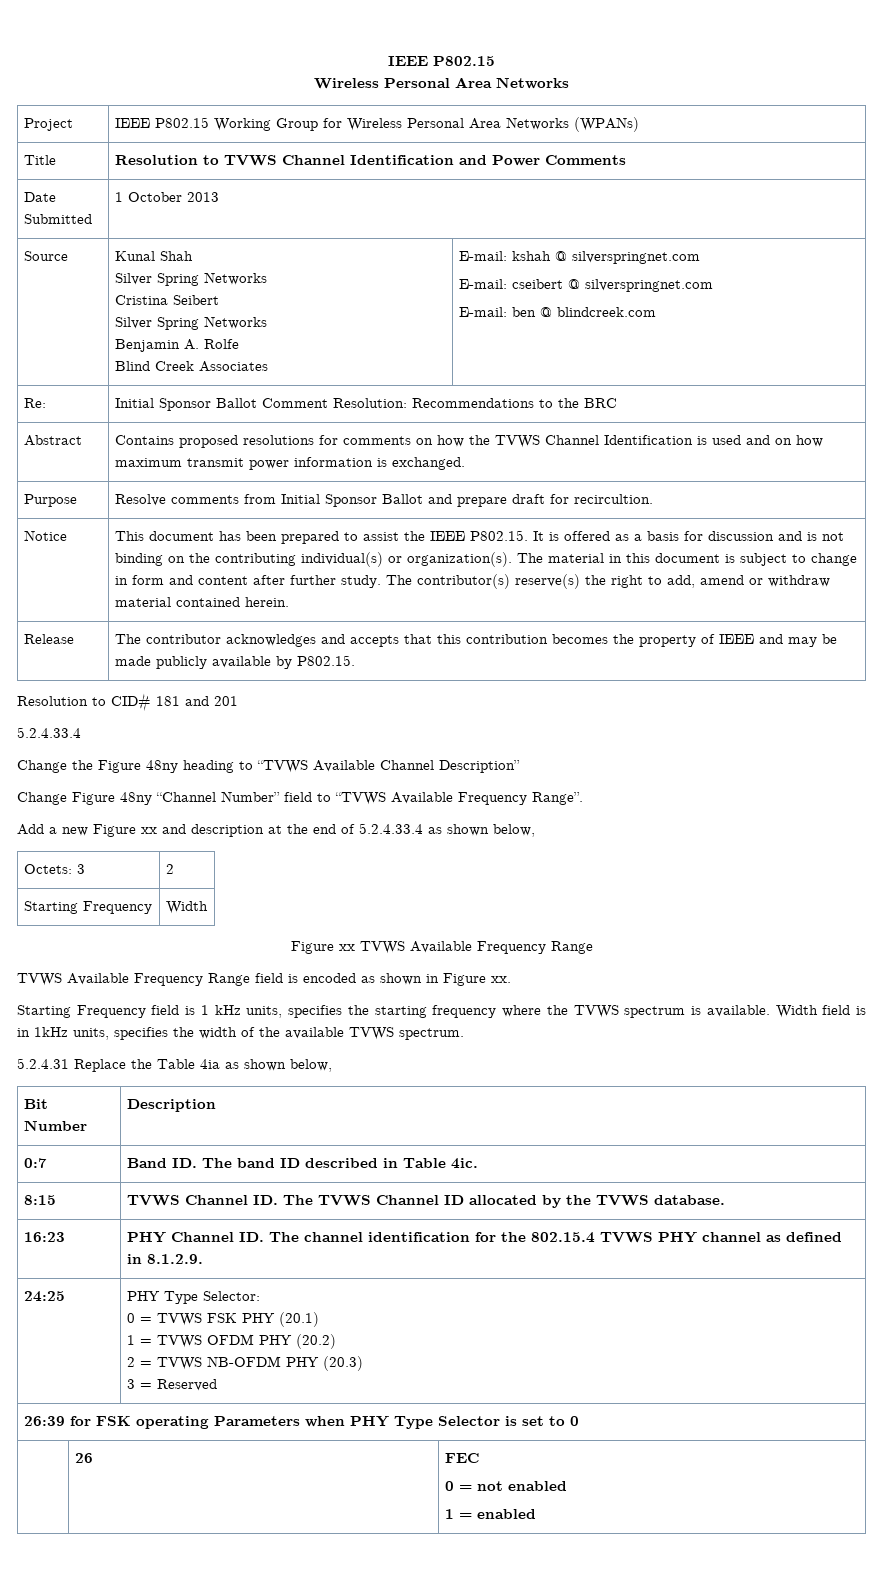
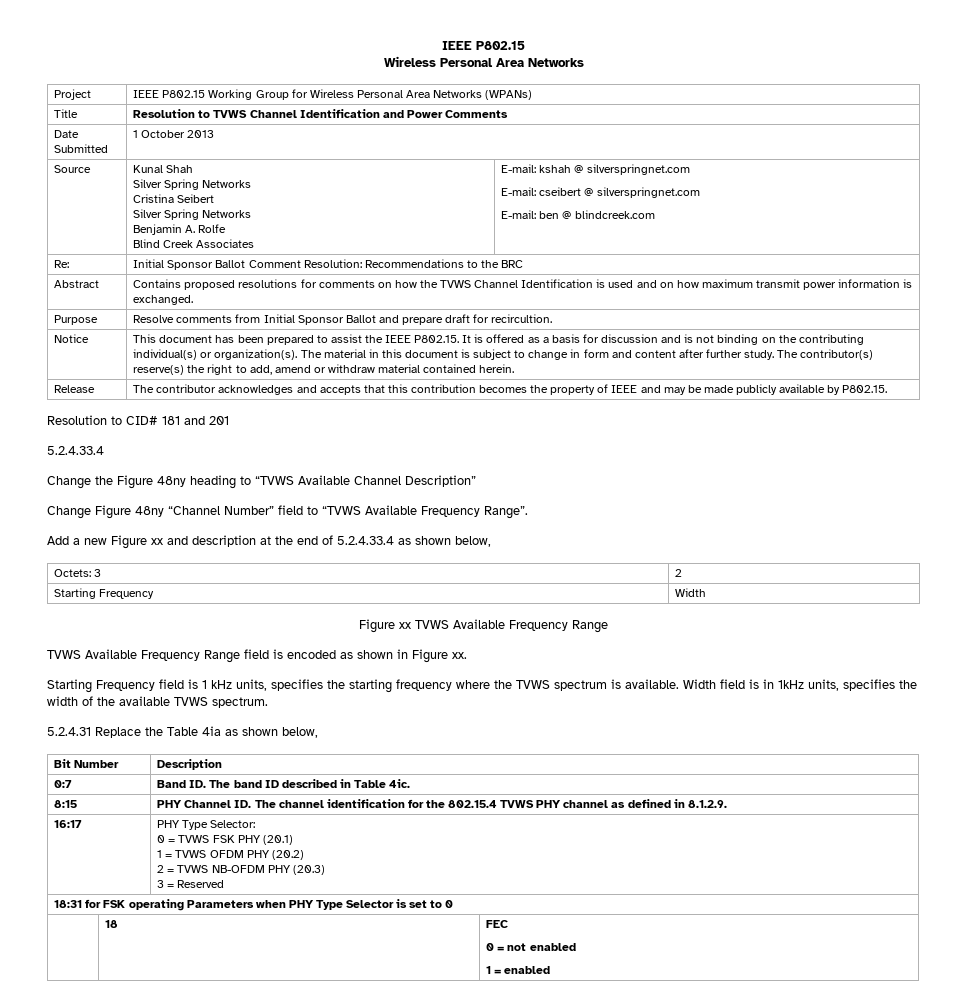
[126,1195,725,1208] [23,1232,65,1242] | TVWS Channel ID. The TVWS Channel ID allocated by the TVWS database. // 16:23 -> (78, 804) none
[23,1291,65,1302] 24:25 -> [54,820,83,828] 16:17
[23,1416,65,1426] 26:39 -> [54,900,83,908] 18:31
[74,1453,93,1463] 26 -> [105,920,119,928] 18

